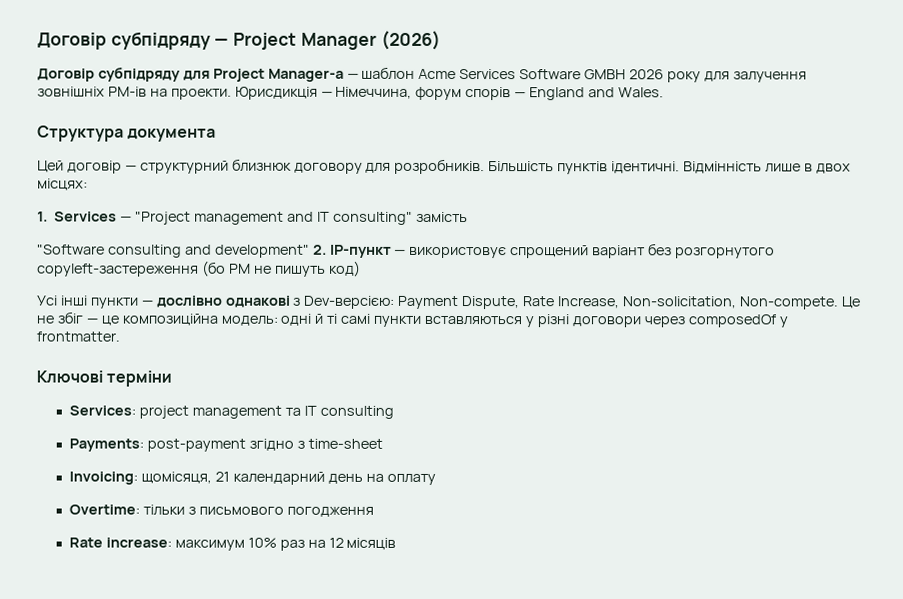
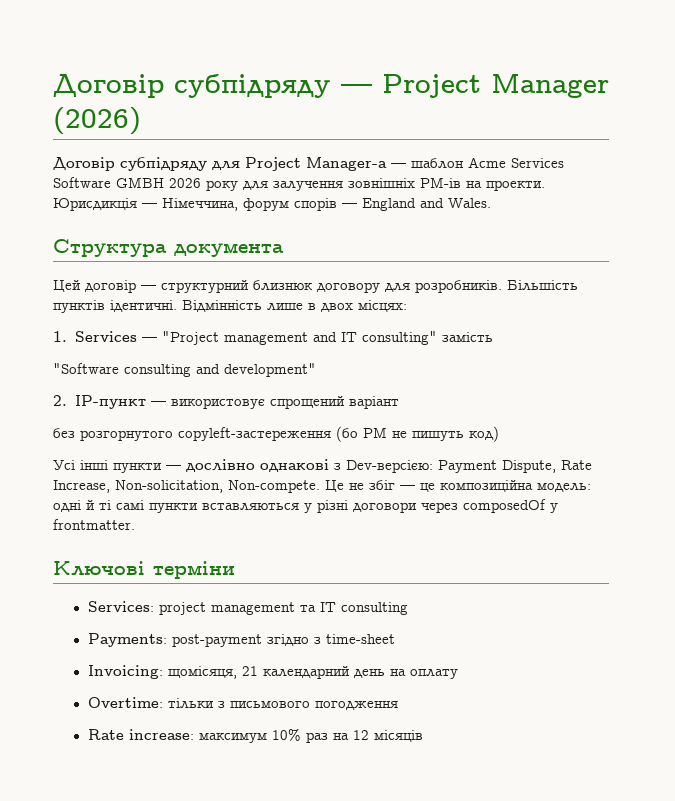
(310, 251) none -> (316, 370) //
(646, 252) none -> (399, 402) //

